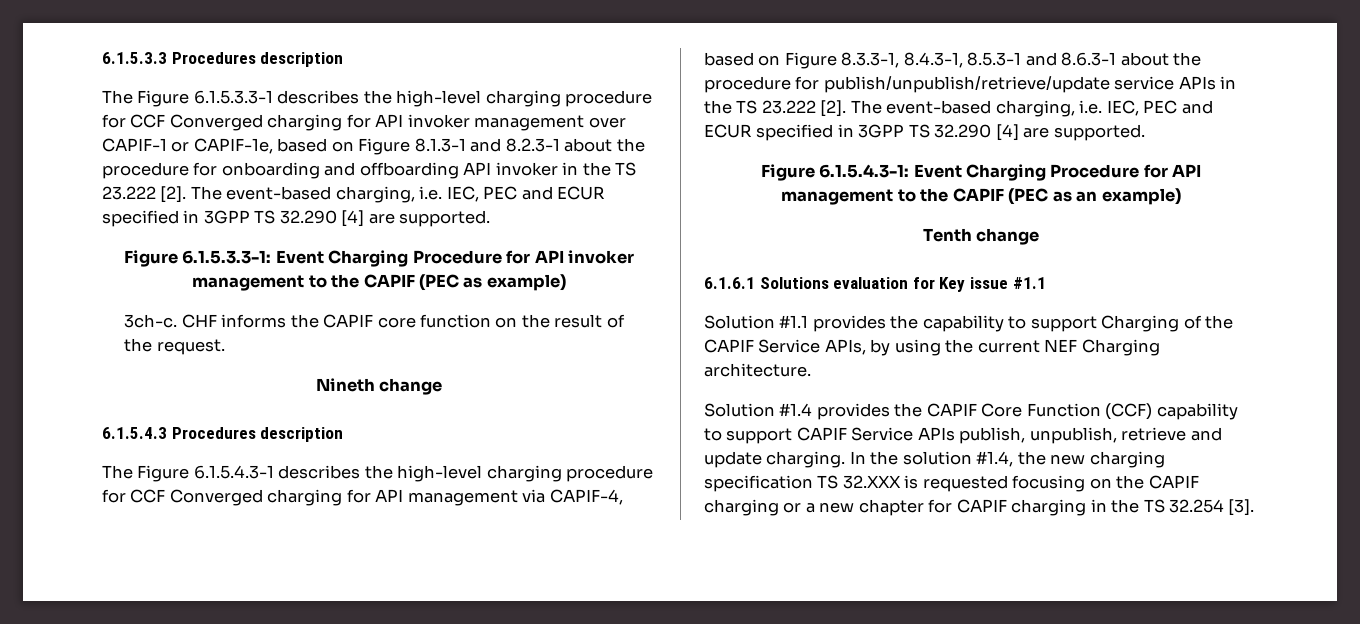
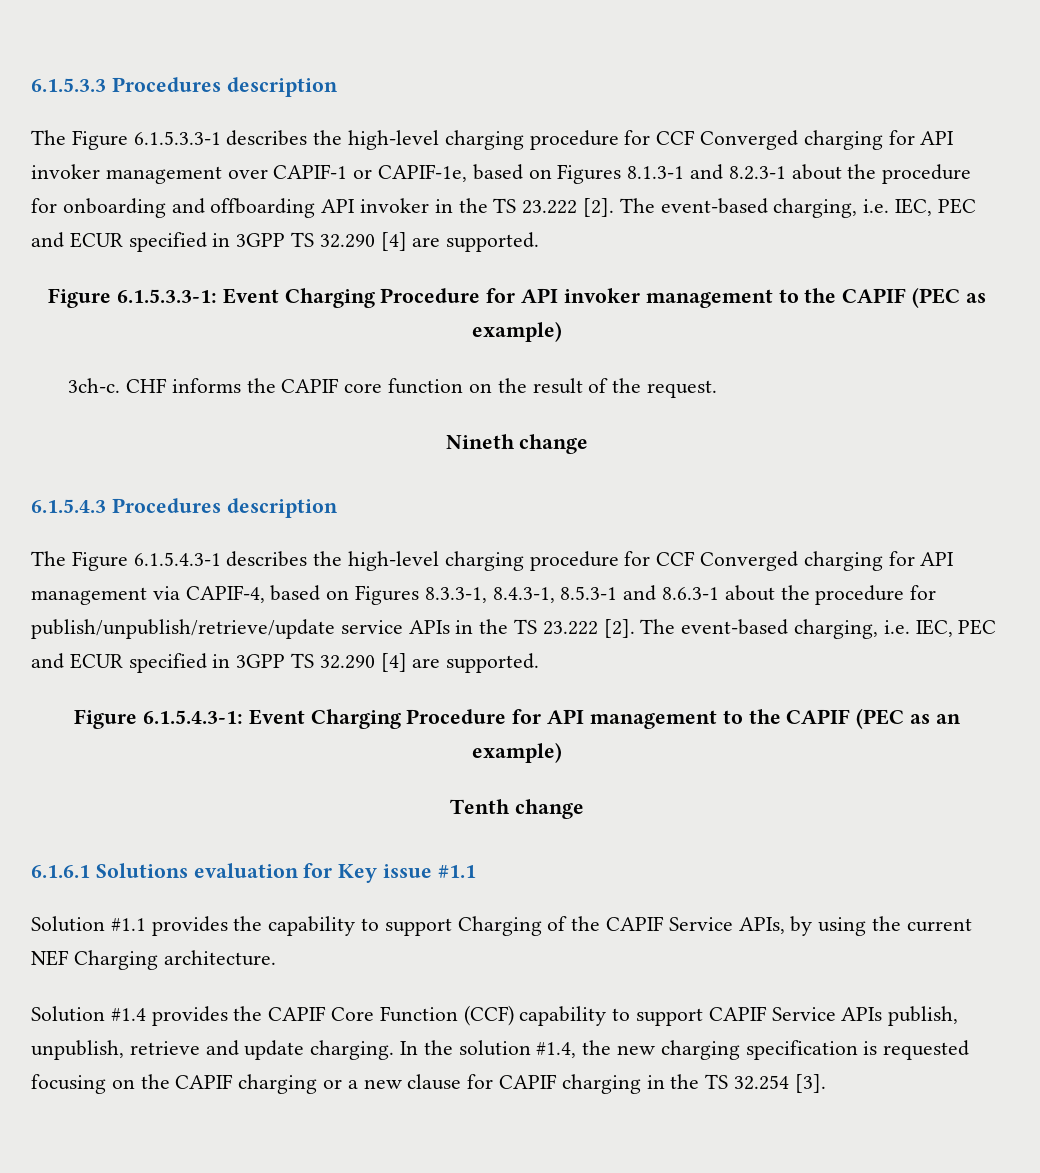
[358,138,411,155] Figure -> [557,164,622,184] Figures
[784,52,837,69] Figure -> [355,585,420,605] Figures
[817,475,901,489] TS 32.XXX -> (858, 1050) none
[858,499,924,516] chapter -> [407,1074,462,1090] clause

